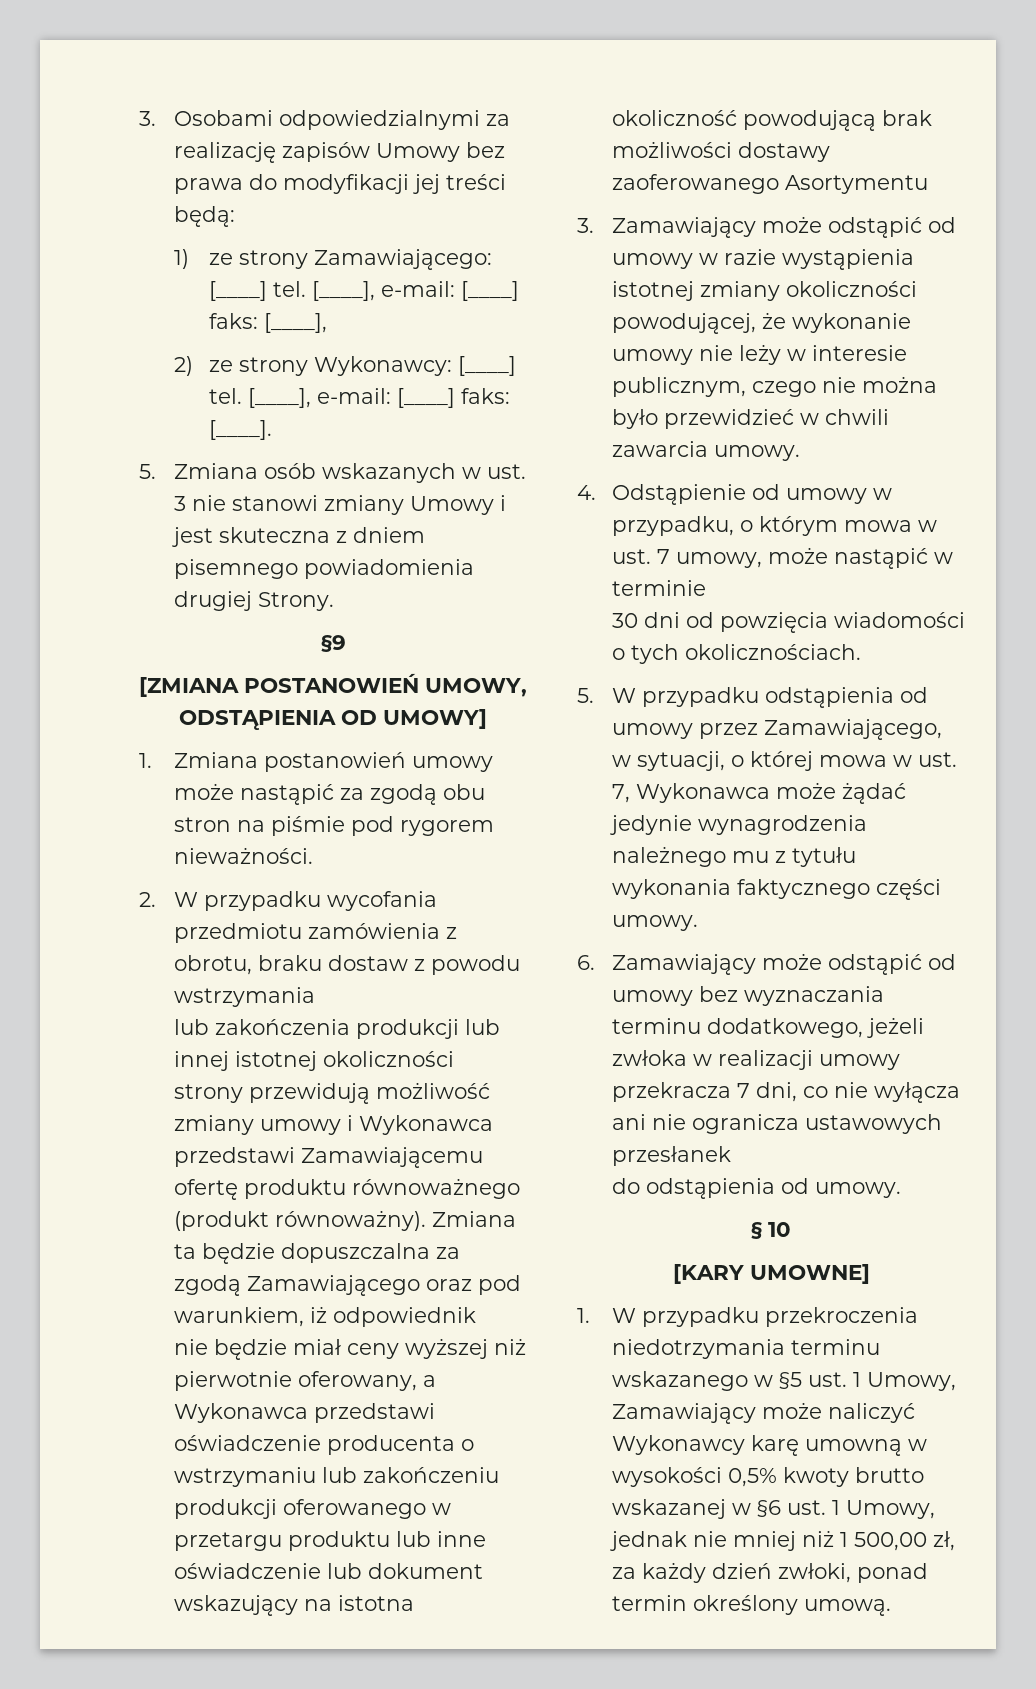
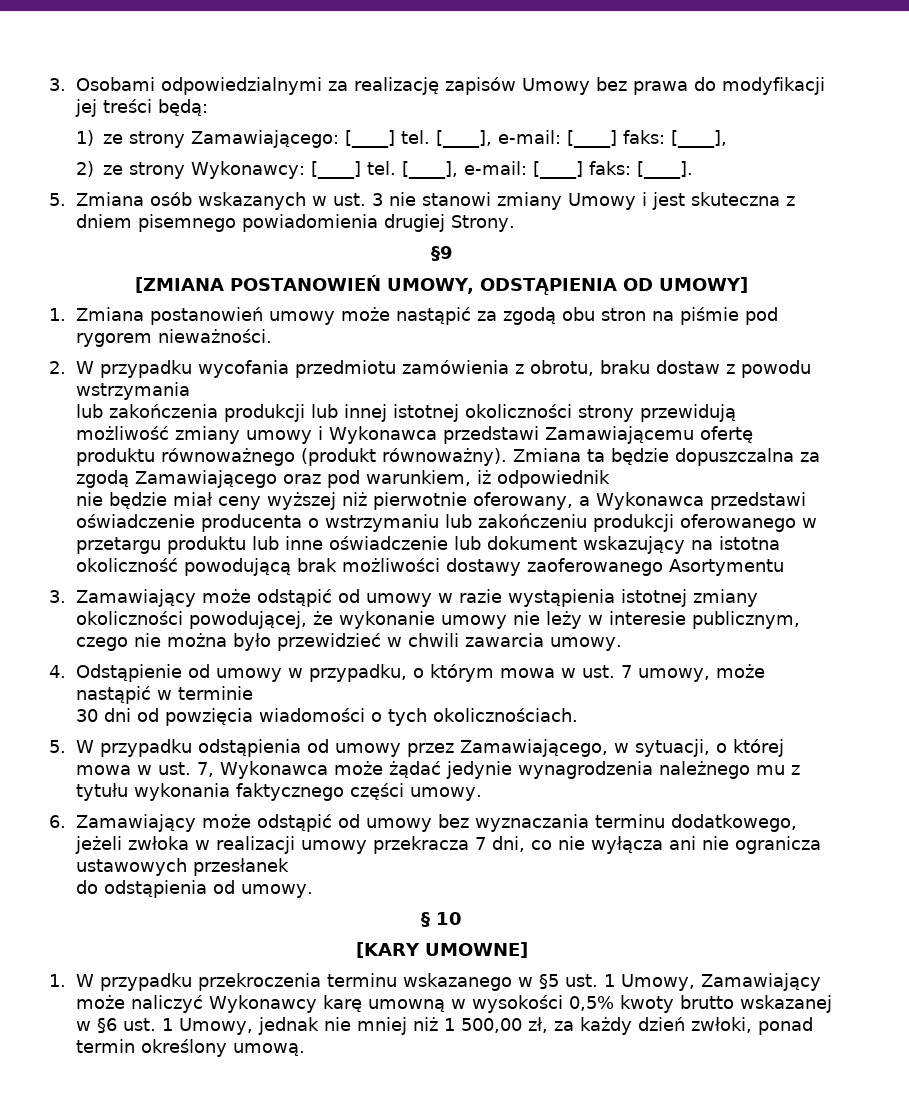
[611,1339,785,1359] niedotrzymania -> (321, 982) none

